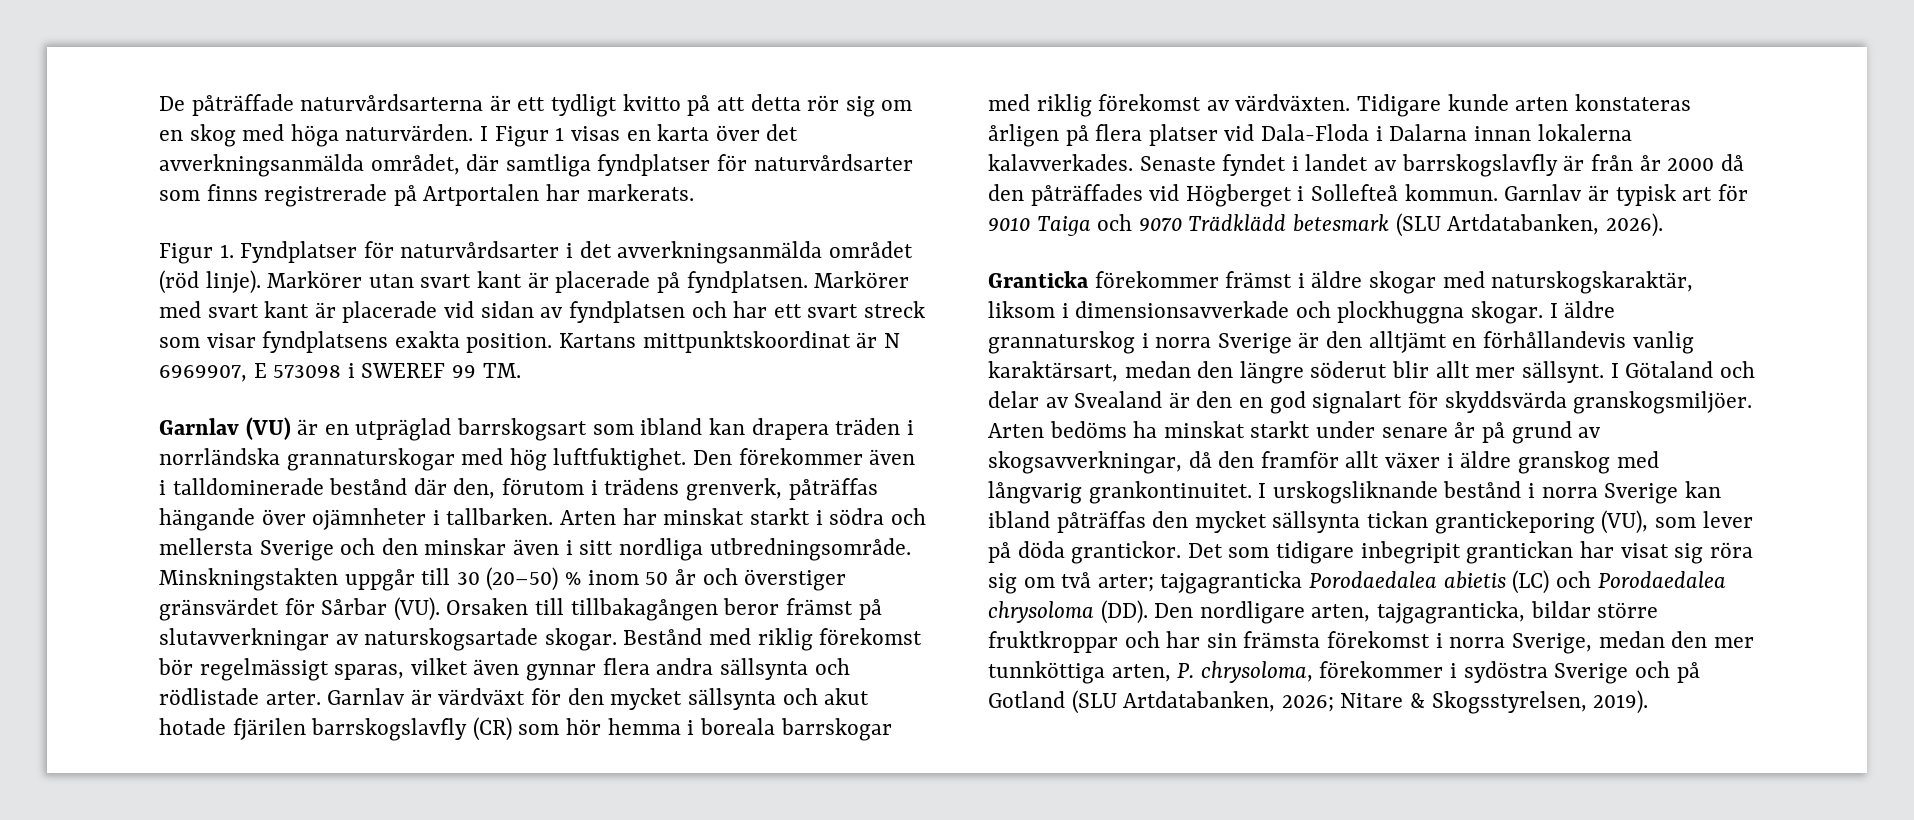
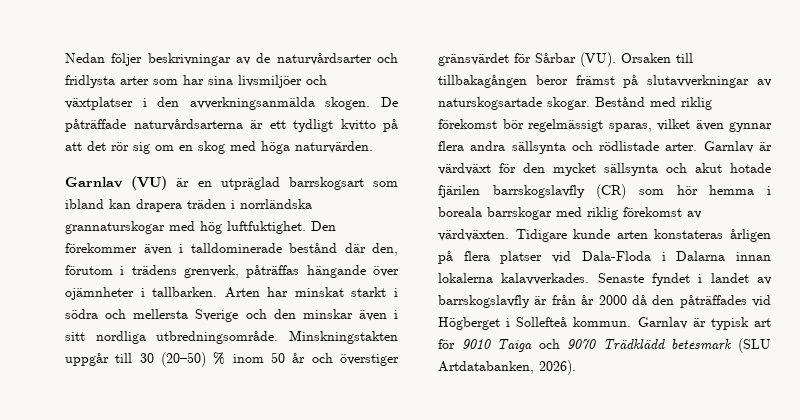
(159, 103) none -> [65,53,399,66] [65,75,327,88] [65,97,371,110] Nedan följer beskrivningar av de naturvårdsarter och fridlysta arter som har sina livsmiljöer och växtplatser i den avverkningsanmälda skogen.
[750,94,801,111] detta -> [87,141,106,151] det
[480,124,799,147] [159,154,913,177] [159,184,694,207] [159,241,913,264] [159,270,910,294] [159,301,925,323] [159,331,900,353] [159,363,521,382] I Figur 1 visas en karta över det avverkningsanmälda området, där samtliga fyndplatser för naturvårdsarter som finns registrerade på Artportalen har markerats. // Figur 1. Fyndplatser för naturvårdsarter i det avverkningsanmälda området (röd linje). Markörer utan svart kant är placerade på fyndplatsen. Markörer med svart kant är placerade vid sidan av fyndplatsen och har ett svart streck som visar fyndplatsens exakta position. Kartans mittpunktskoordinat är N 6969907, E 573098 i SWEREF 99 TM. -> (373, 147) none
[988,271,1694,294] [988,301,1616,324] [988,331,1694,354] [988,361,1755,384] [988,391,1753,414] [988,421,1602,444] [988,451,1659,474] [988,481,1721,504] [988,510,1753,534] [988,541,1753,564] [988,570,1726,594] [988,600,1659,624] [988,631,1754,654] [988,661,1700,684] [988,690,1649,714] // Granticka förekommer främst i äldre skogar med naturskogskaraktär, liksom i dimensionsavverkade och plockhuggna skogar. I äldre grannaturskog i norra Sverige är den alltjämt en förhållandevis vanlig karaktärsart, medan den längre söderut blir allt mer sällsynt. I Götaland och delar av Svealand är den en god signalart för skyddsvärda granskogsmiljöer. Arten bedöms ha minskat starkt under senare år på grund av skogsavverkningar, då den framför allt växer i äldre granskog med långvarig grankontinuitet. I urskogsliknande bestånd i norra Sverige kan ibland påträffas den mycket sällsynta tickan grantickeporing (VU), som lever på döda grantickor. Det som tidigare inbegripit grantickan har visat sig röra sig om två arter; tajgagranticka Porodaedalea abietis (LC) och Porodaedalea chrysoloma (DD). Den nordligare arten, tajgagranticka, bildar större fruktkroppar och har sin främsta förekomst i norra Sverige, medan den mer tunnköttiga arten, P. chrysoloma, förekommer i sydöstra Sverige och på Gotland (SLU Artdatabanken, 2026; Nitare & Skogsstyrelsen, 2019). -> (576, 367) none

